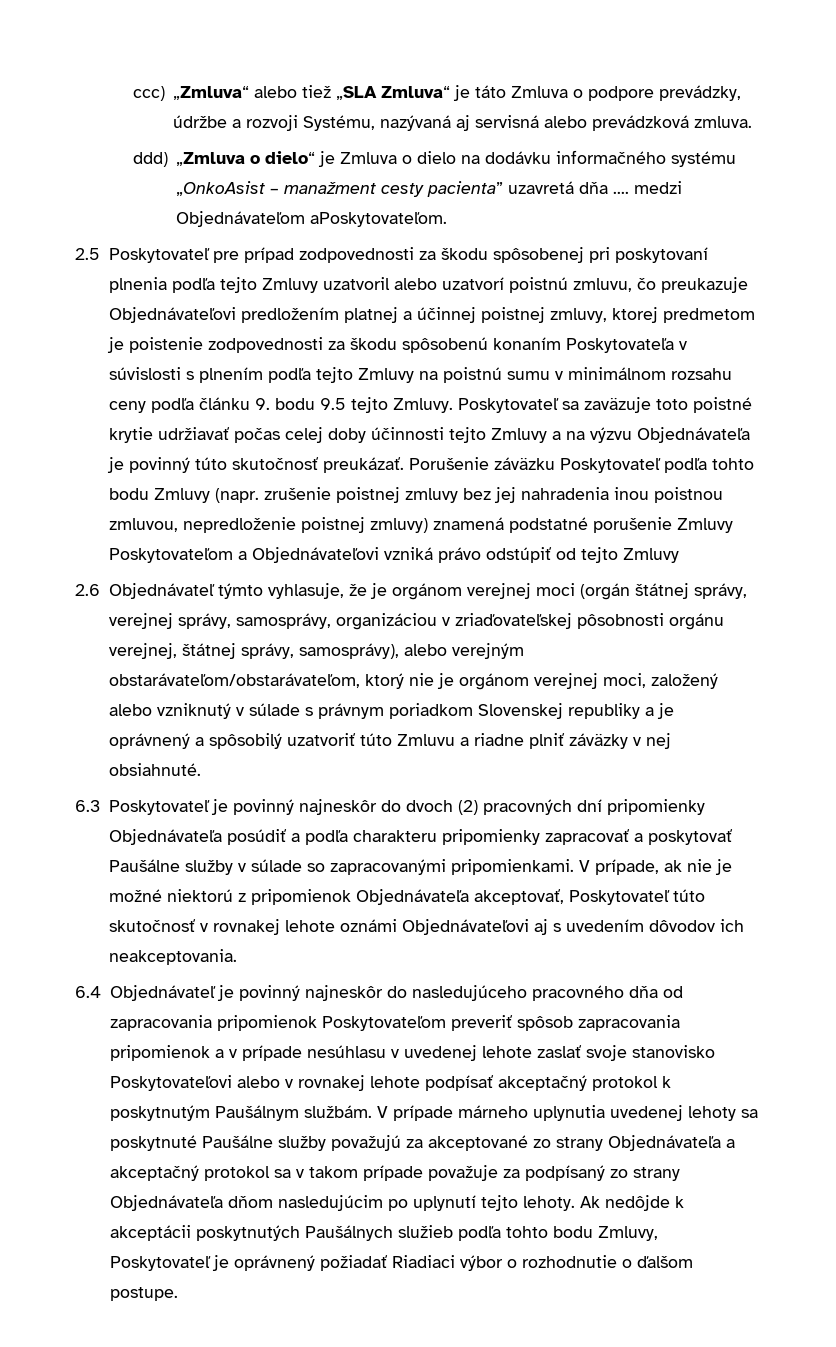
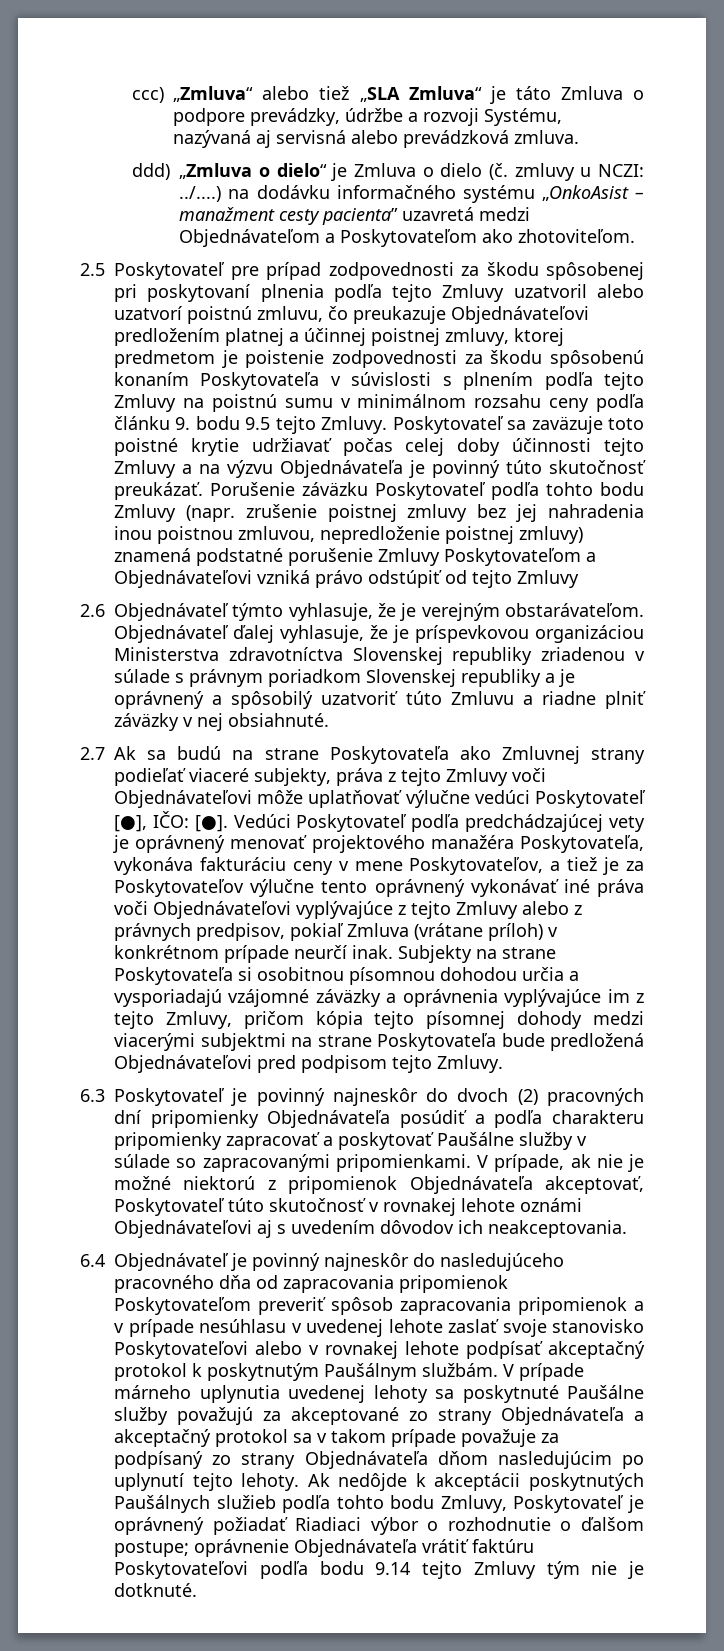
(457, 157) none -> [488,163,644,181] [179,186,222,202] (č. zmluvy u NCZI: ../....)
[579,181,683,194] [176,211,448,227] dňa .... medzi Objednávateľom aPoskytovateľom. -> [479,207,531,221] [179,229,636,247] medzi Objednávateľom a Poskytovateľom ako zhotoviteľom.
[391,583,747,600] [108,613,724,630] [108,643,524,659] [108,673,718,690] [108,703,231,719] orgánom verejnej moci (orgán štátnej správy, verejnej správy, samosprávy, organizáciou v zriaďovateľskej pôsobnosti orgánu verejnej, štátnej správy, samosprávy), alebo verejným obstarávateľom/obstarávateľom, ktorý nie je orgánom verejnej moci, založený alebo vzniknutý -> [421,603,644,621] [114,625,644,643] [114,647,626,665] verejným obstarávateľom. Objednávateľ ďalej vyhlasuje, že je príspevkovou organizáciou Ministerstva zdravotníctva Slovenskej republiky zriadenou
(201, 769) none -> [80,746,645,764] [114,768,546,786] [114,790,646,808] [114,811,645,832] [113,835,644,853] [114,857,645,875] [114,879,644,897] [114,901,582,919] [114,923,558,941] [114,945,556,963] [114,967,579,985] [114,989,644,1007] [114,1011,644,1029] [114,1033,644,1051] [114,1055,503,1073] // 2.7 Ak sa budú na strane Poskytovateľa ako Zmluvnej strany podieľať viaceré subjekty, práva z tejto Zmluvy voči Objednávateľovi môže uplatňovať výlučne vedúci Poskytovateľ [●], IČO: [●]. Vedúci Poskytovateľ podľa predchádzajúcej vety je oprávnený menovať projektového manažéra Poskytovateľa, vykonáva fakturáciu ceny v mene Poskytovateľov, a tiež je za Poskytovateľov výlučne tento oprávnený vykonávať iné práva voči Objednávateľovi vyplývajúce z tejto Zmluvy alebo z právnych predpisov, pokiaľ Zmluva (vrátane príloh) v konkrétnom prípade neurčí inak. Subjekty na strane Poskytovateľa si osobitnou písomnou dohodou určia a vysporiadajú vzájomné záväzky a oprávnenia vyplývajúce im z tejto Zmluvy, pričom kópia tejto písomnej dohody medzi viacerými subjektmi na strane Poskytovateľa bude predložená Objednávateľovi pred podpisom tejto Zmluvy.
[109,1287,178,1301] postupe. -> [114,1539,534,1557] [114,1561,644,1579] [114,1583,197,1597] postupe; oprávnenie Objednávateľa vrátiť faktúru Poskytovateľovi podľa bodu 9.14 tejto Zmluvy tým nie je dotknuté.

